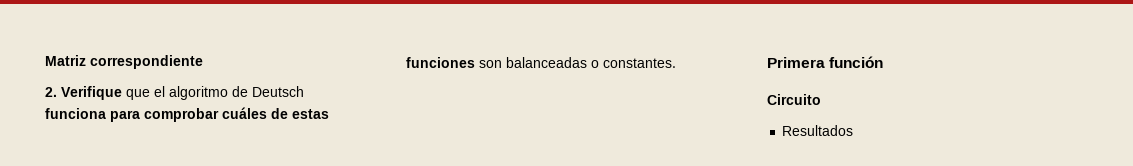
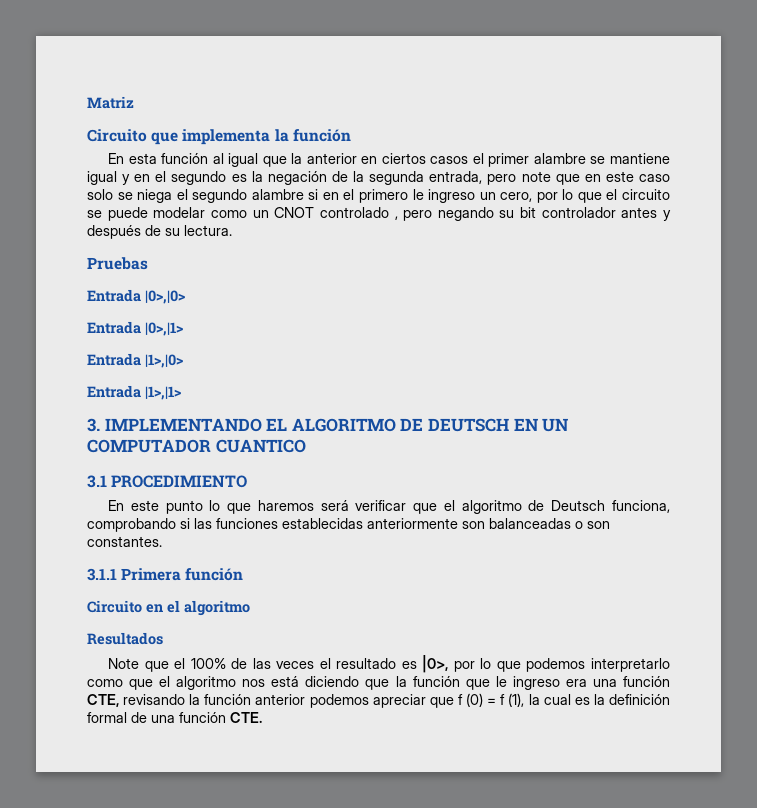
[90,55,203,69] [45,86,122,100] correspondiente // 2. Verifique -> [87,129,351,145] [108,153,670,167] [87,171,671,185] [87,189,670,203] [87,207,671,221] [87,225,232,239] [87,257,148,270] [87,289,185,304] [87,321,183,336] [87,353,183,368] [87,385,181,400] [87,418,569,432] [87,439,306,453] [87,475,248,488] [108,500,407,514] // Circuito que implementa la función // En esta función al igual que la anterior en ciertos casos el primer alambre se mantiene igual y en el segundo es la negación de la segunda entrada, pero note que en este caso solo se niega el segundo alambre si en el primero le ingreso un cero, por lo que el circuito se puede modelar como un CNOT controlado , pero negando su bit controlador antes y después de su lectura. // Pruebas // Entrada |0>,|0> // Entrada |0>,|1> // Entrada |1>,|0> // Entrada |1>,|1> // 3. IMPLEMENTANDO EL ALGORITMO DE DEUTSCH EN UN COMPUTADOR CUANTICO // 3.1 PROCEDIMIENTO // En este punto lo que haremos será verificar
[45,107,329,122] [406,57,475,68] funciona para comprobar cuáles de estas funciones -> [612,500,671,513] [87,518,458,532] funciona, comprobando si las funciones establecidas anteriormente
(599, 64) none -> [587,521,610,529] son
(676, 63) none -> [87,568,117,581] 3.1.1
[782,125,854,136] // Resultados -> [146,600,250,616] [87,632,163,645] [108,655,670,673] [87,676,670,690] [87,693,671,708] [87,712,262,723] en el algoritmo // Resultados // Note que el 100% de las veces el resultado es |0>, por lo que podemos interpretarlo como que el algoritmo nos está diciendo que la función que le ingreso era una función CTE, revisando la función anterior podemos apreciar que f (0) = f (1), la cual es la definición formal de una función CTE.

